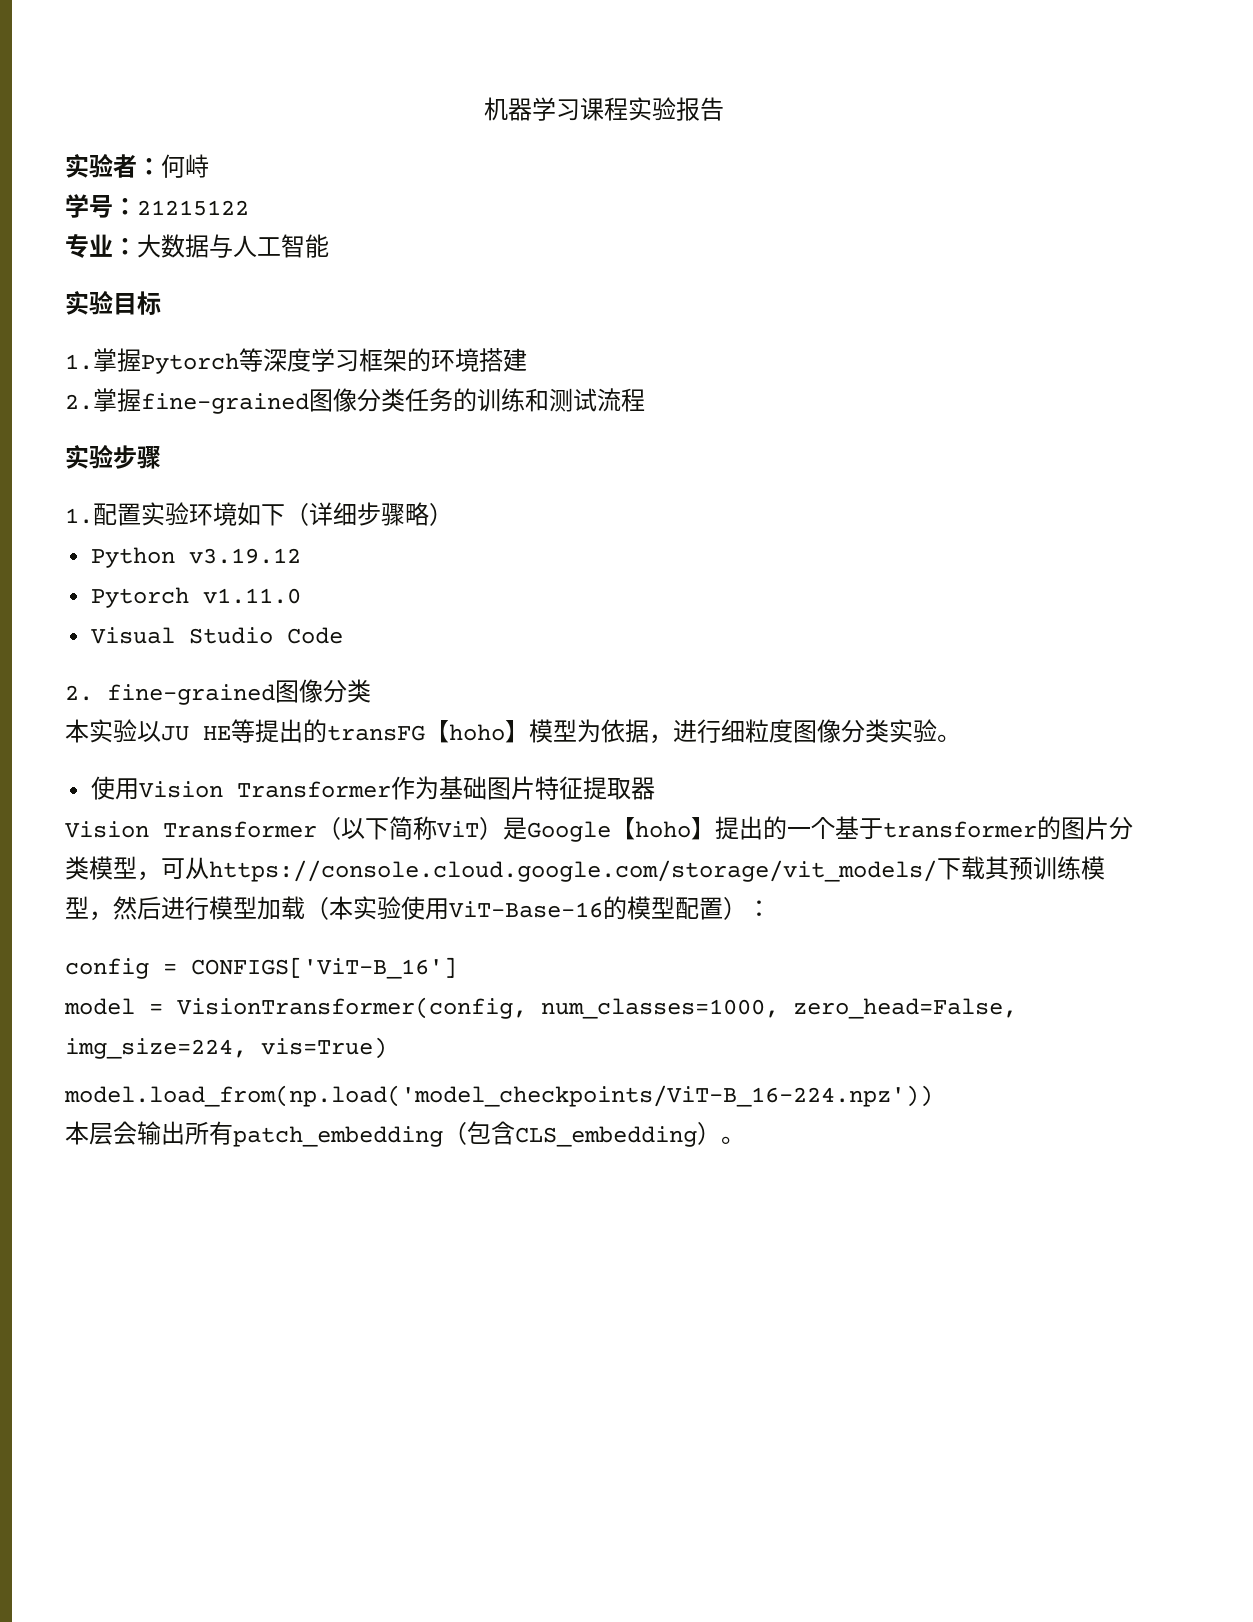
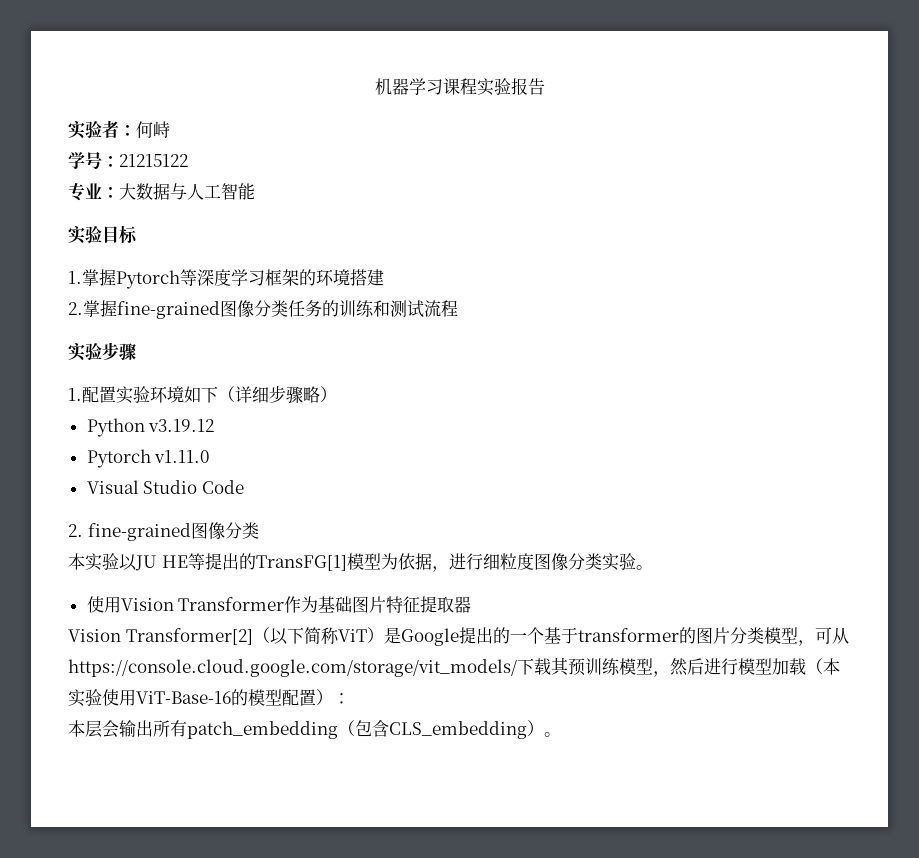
[327,720,529,743] transFG【hoho】 -> [255,555,347,571] TransFG[1]
[163,821,317,838] Transformer -> [125,628,253,645] Transformer[2]
[611,817,715,840] 【hoho】 -> (459, 637) none
[65,957,457,979] [64,997,1017,1019] [65,1037,387,1059] [64,1085,933,1107] // config = CONFIGS['ViT-B_16'] // model = VisionTransformer(config, num_classes=1000, zero_head=False, img_size=224, vis=True) // model.load_from(np.load('model_checkpoints/ViT-B_16-224.npz')) -> (350, 698) none

